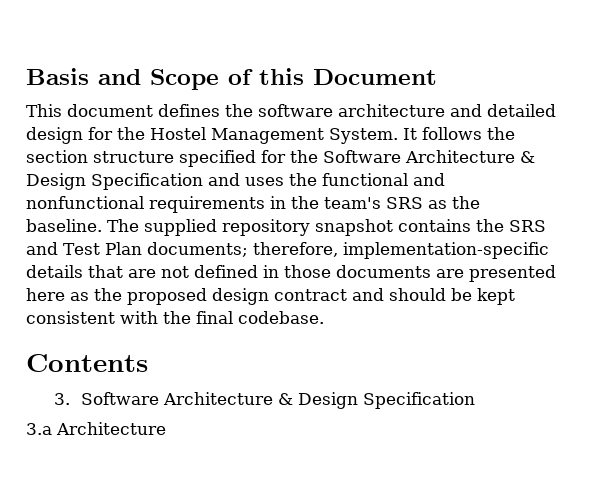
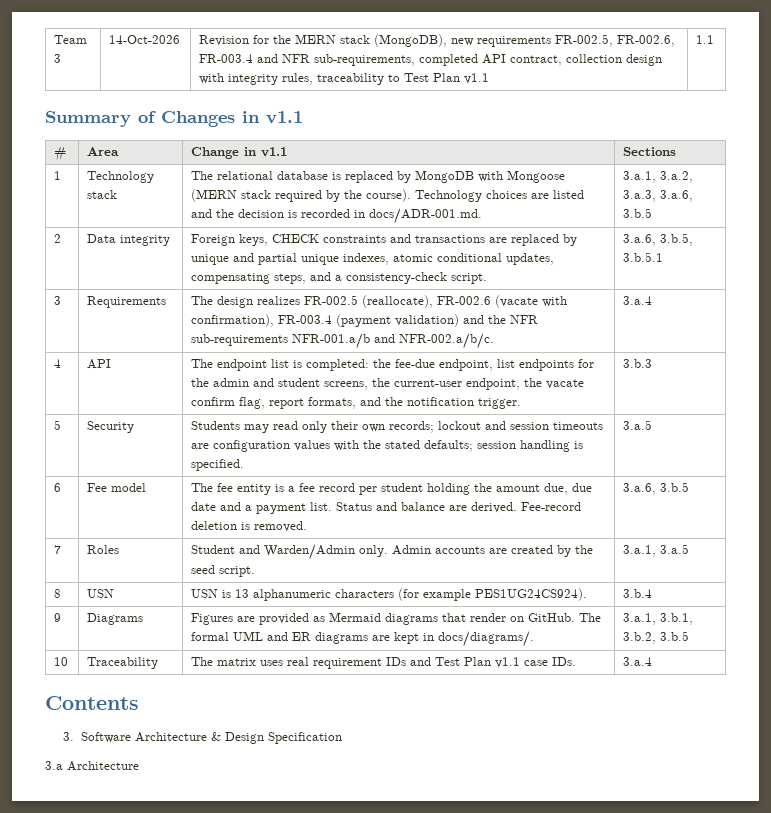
[26,68,437,90] [26,104,556,117] [26,127,515,144] [26,150,535,167] [26,173,445,190] [26,196,480,213] [26,219,546,236] [26,242,549,259] [26,265,556,282] [26,288,515,305] [26,311,324,324] Basis and Scope of this Document // This document defines the software architecture and detailed design for the Hostel Management System. It follows the section structure specified for the Software Architecture & Design Specification and uses the functional and nonfunctional requirements in the team's SRS as the baseline. The supplied repository snapshot contains the SRS and Test Plan documents; therefore, implementation-specific details that are not defined in those documents are presented here as the proposed design contract and should be kept consistent with the final codebase. -> [54,35,88,44] [54,54,62,63] [109,35,181,44] [199,34,676,47] [199,54,663,66] [199,73,490,85] [696,35,715,44] [45,111,303,127] [54,147,67,161] [87,147,120,156] [191,147,288,159] [623,147,677,156] [54,171,62,180] [87,171,155,183] [87,190,118,199] [191,170,566,183] [191,189,585,202] [191,208,483,224] [623,171,694,183] [623,190,694,202] [623,208,653,218] [54,234,62,243] [87,234,171,246] [191,234,578,246] [191,253,555,265] [191,272,488,284] [623,233,694,246] [623,252,664,262] [54,296,62,305] [87,296,167,308] [191,295,568,308] [191,314,539,327] [191,333,495,349] [623,296,653,305] [54,359,62,368] [87,359,112,369] [191,359,595,371] [191,378,585,390] [191,397,522,409] [623,359,653,368] [54,420,62,430] [87,421,135,433] [191,421,604,433] [191,440,584,452] [191,459,245,471] [623,420,653,430] [54,483,62,492] [87,483,147,492] [191,483,593,495] [191,502,582,514] [191,521,308,532] [623,482,690,495] [54,545,62,554] [87,545,120,554] [191,544,594,560] [191,565,256,577] [623,544,690,557] [54,589,62,598] [87,589,115,598] [191,588,588,601] [623,589,653,598] [54,613,62,622] [87,613,144,625] [191,612,602,625] [191,631,535,647] [623,613,694,625] [623,631,690,644] [54,657,69,666] [87,657,159,669] [191,657,577,669] [623,657,653,666] Team 3 | 14-Oct-2026 | Revision for the MERN stack (MongoDB), new requirements FR-002.5, FR-002.6, FR-003.4 and NFR sub-requirements, completed API contract, collection design with integrity rules, traceability to Test Plan v1.1 | 1.1 // Summary of Changes in v1.1 // # | Area | Change in v1.1 | Sections // 1 | Technology stack | The relational database is replaced by MongoDB with Mongoose (MERN stack required by the course). Technology choices are listed and the decision is recorded in docs/ADR-001.md. | 3.a.1, 3.a.2, 3.a.3, 3.a.6, 3.b.5 // 2 | Data integrity | Foreign keys, CHECK constraints and transactions are replaced by unique and partial unique indexes, atomic conditional updates, compensating steps, and a consistency-check script. | 3.a.6, 3.b.5, 3.b.5.1 // 3 | Requirements | The design realizes FR-002.5 (reallocate), FR-002.6 (vacate with confirmation), FR-003.4 (payment validation) and the NFR sub-requirements NFR-001.a/b and NFR-002.a/b/c. | 3.a.4 // 4 | API | The endpoint list is completed: the fee-due endpoint, list endpoints for the admin and student screens, the current-user endpoint, the vacate confirm flag, report formats, and the notification trigger. | 3.b.3 // 5 | Security | Students may read only their own records; lockout and session timeouts are configuration values with the stated defaults; session handling is specified. | 3.a.5 // 6 | Fee model | The fee entity is a fee record per student holding the amount due, due date and a payment list. Status and balance are derived. Fee-record deletion is removed. | 3.a.6, 3.b.5 // 7 | Roles | Student and Warden/Admin only. Admin accounts are created by the seed script. | 3.a.1, 3.a.5 // 8 | USN | USN is 13 alphanumeric characters (for example PES1UG24CS924). | 3.b.4 // 9 | Diagrams | Figures are provided as Mermaid diagrams that render on GitHub. The formal UML and ER diagrams are kept in docs/diagrams/. | 3.a.1, 3.b.1, 3.b.2, 3.b.5 // 10 | Traceability | The matrix uses real requirement IDs and Test Plan v1.1 case IDs. | 3.a.4

